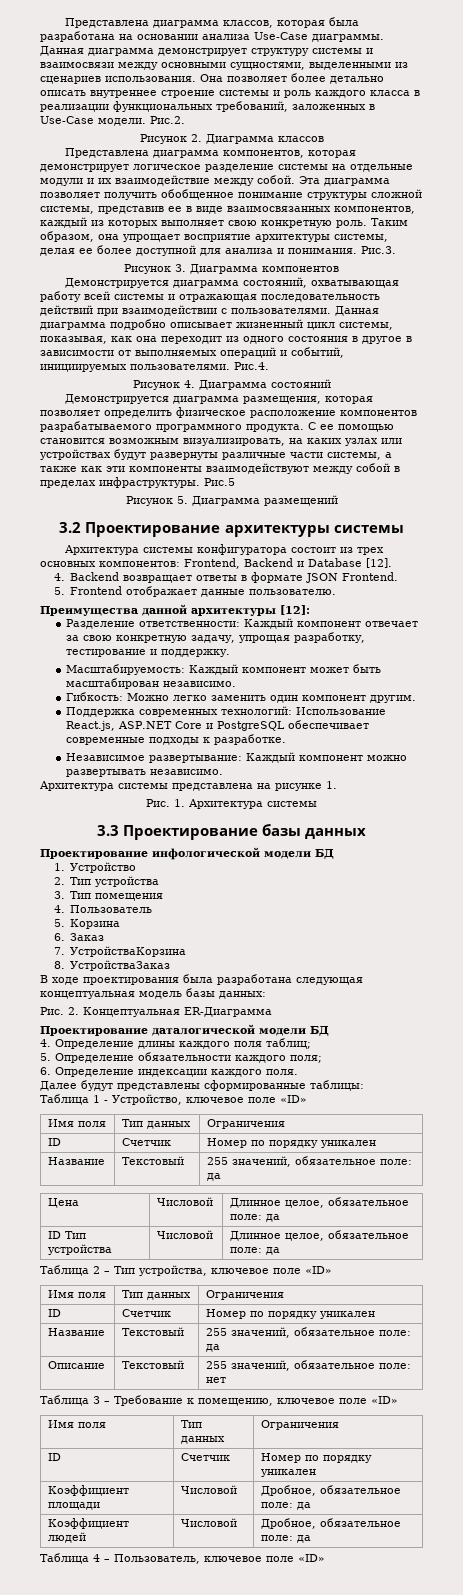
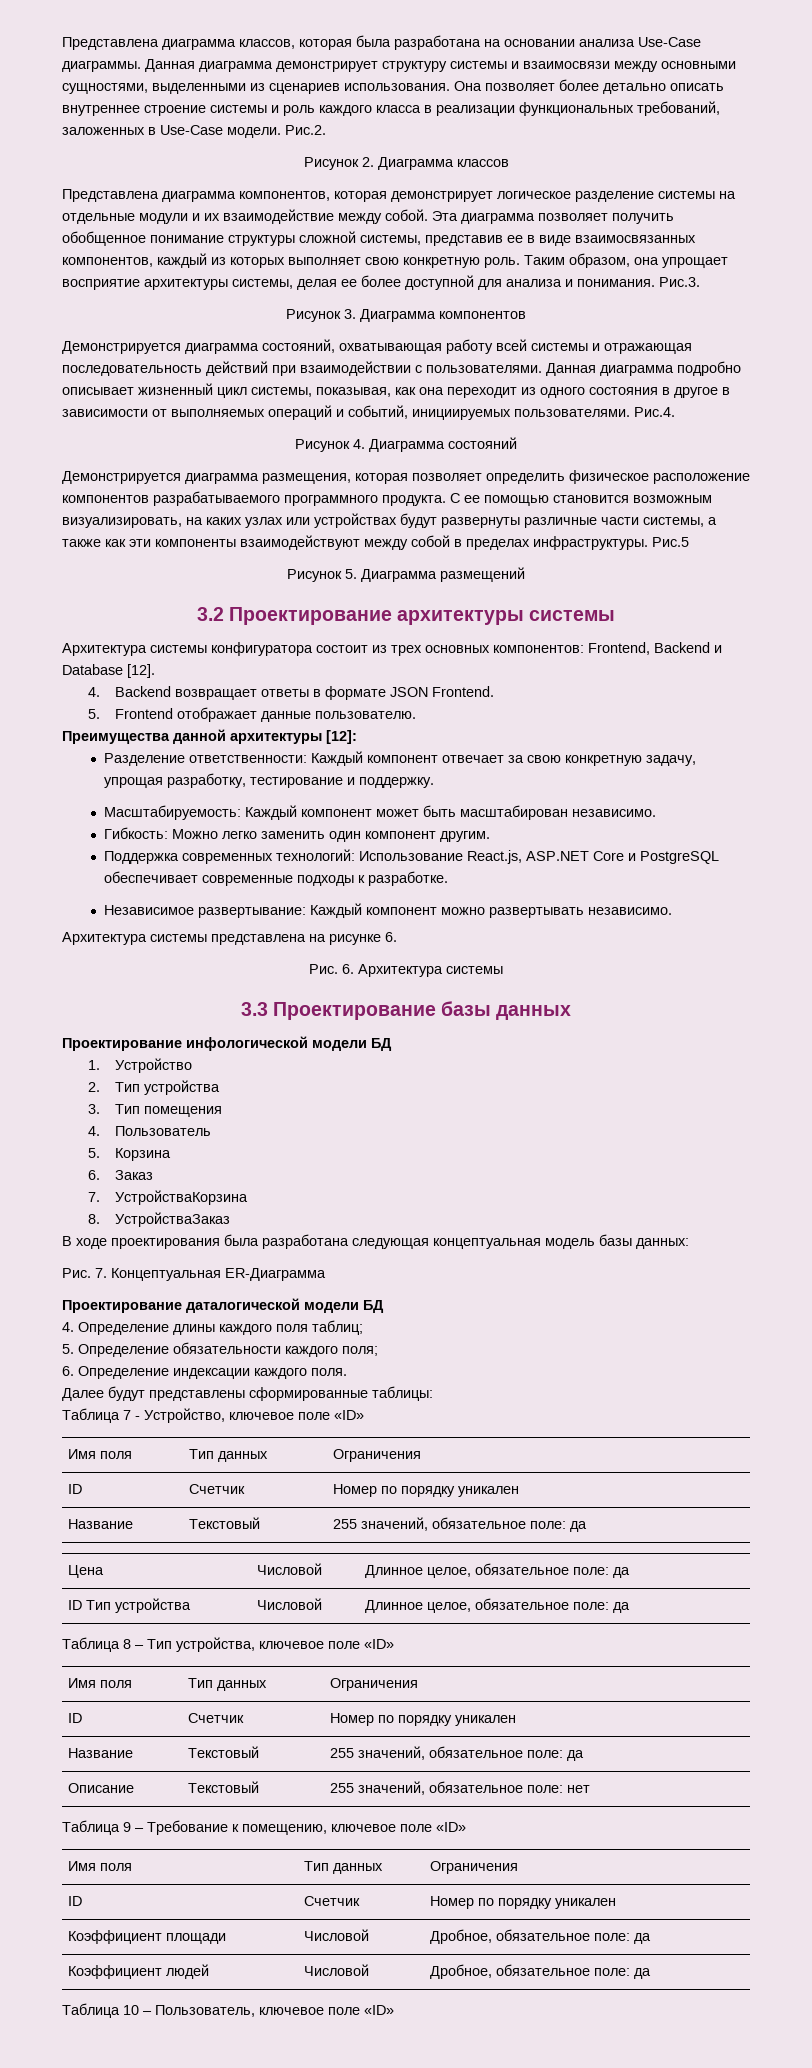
[326,781,337,789] [146,799,185,807] 1. // Рис. 1. -> [385,932,397,942] [309,964,354,974] 6. // Рис. 6.
[68,1007,79,1015] 2. -> [95,1268,107,1278] 7.
[93,1095,100,1103] 1 -> [123,1410,131,1420] 7
[93,1266,100,1274] 2 -> [123,1639,131,1649] 8
[93,1396,100,1404] 3 -> [123,1822,131,1832] 9
[93,1554,100,1562] 4 -> [123,2005,139,2015] 10

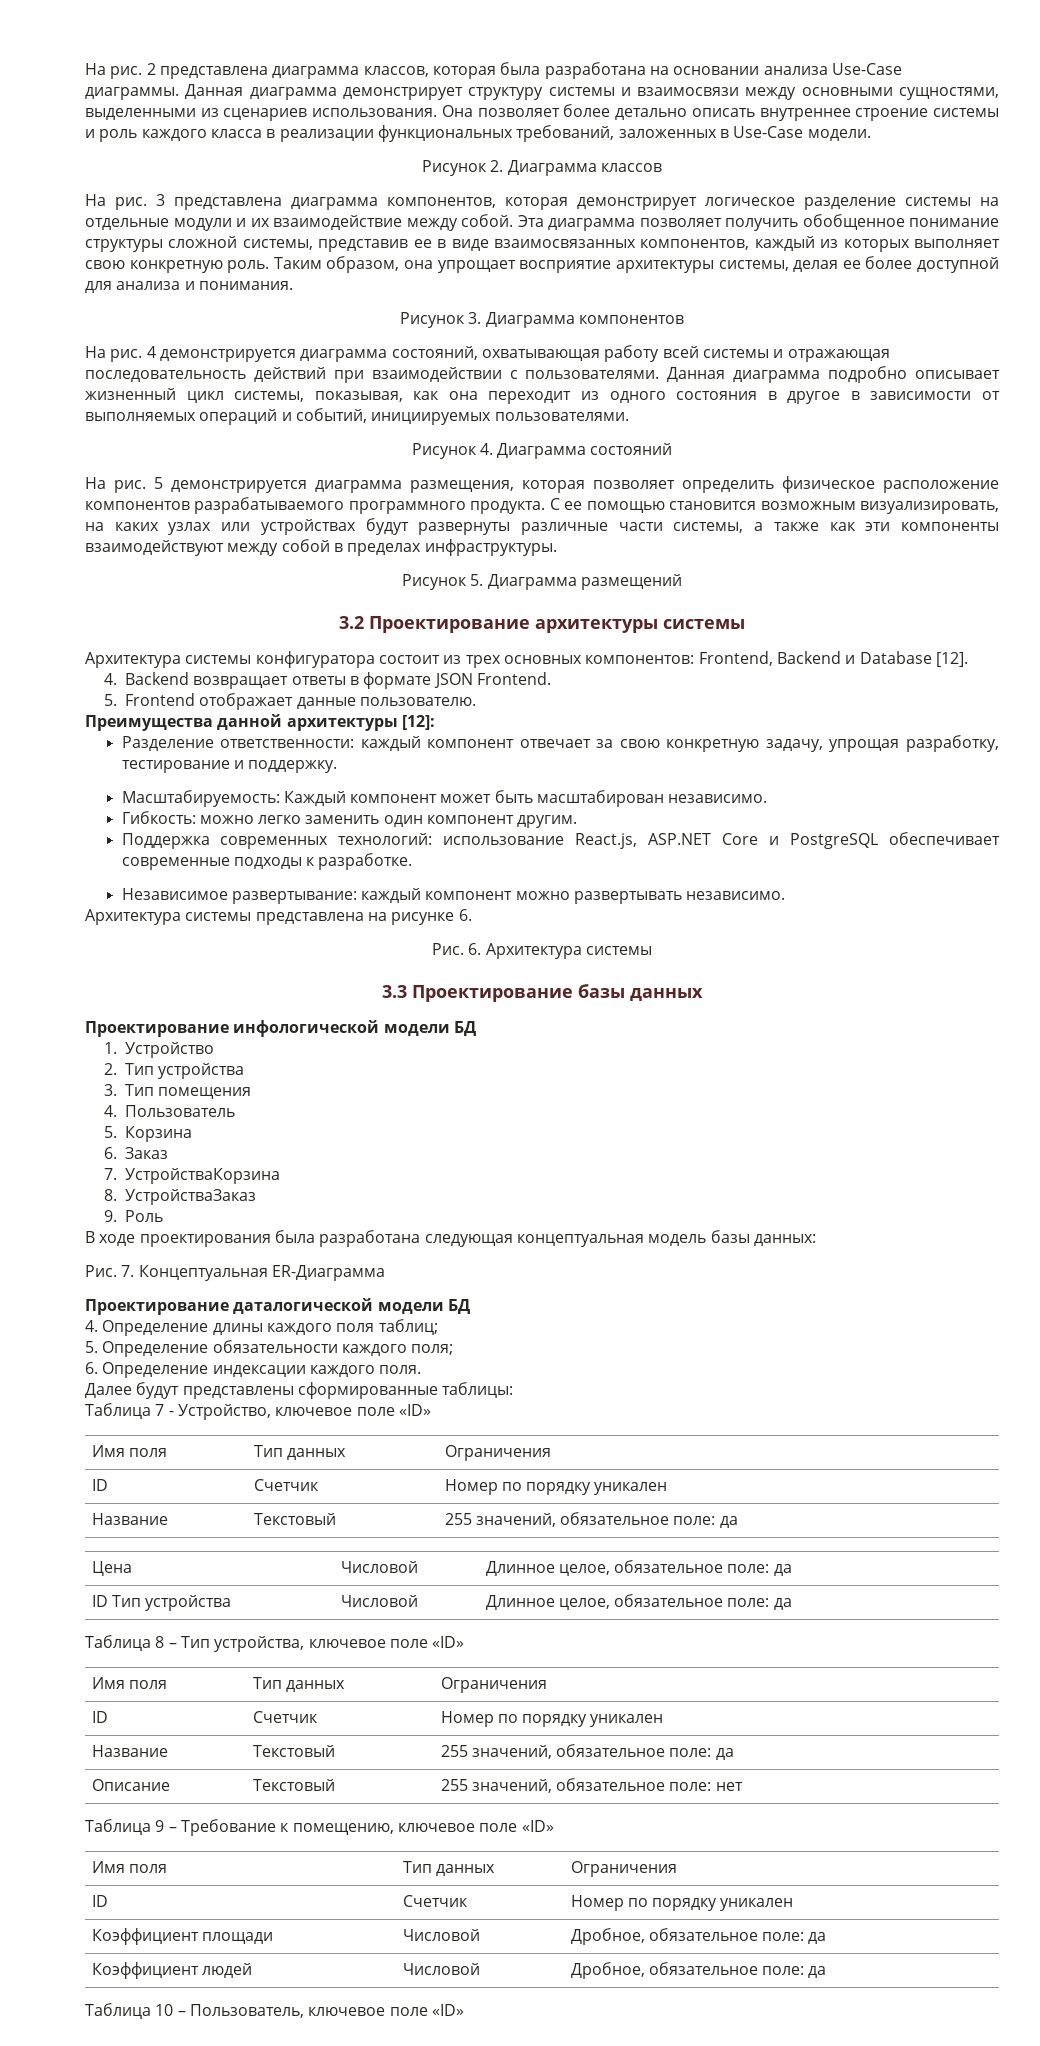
[62,37,159,50] Представлена -> [85,63,268,79] На рис. 2 представлена
[285,125,326,135] Рис.2. -> (871, 135) none
[62,189,159,202] Представлена -> [85,194,282,210] На рис. 3 представлена
[659,277,700,287] Рис.3. -> (293, 285) none
[62,341,181,354] Демонстрируется -> [85,346,296,362] На рис. 4 демонстрируется
[634,407,675,417] Рис.4. -> (629, 416) none
[62,471,181,484] Демонстрируется -> [85,477,307,493] На рис. 5 демонстрируется
[652,537,689,547] Рис.5 -> (557, 547) none
[311,751,364,766] Каждый -> [360,736,421,751] каждый
[172,829,219,839] Можно -> [199,815,254,824] можно
[359,851,464,861] Использование -> [443,836,565,845] использование
[310,903,363,918] Каждый -> [361,888,422,903] каждый
(230, 1219) none -> [103,1210,163,1222] // 9. Роль

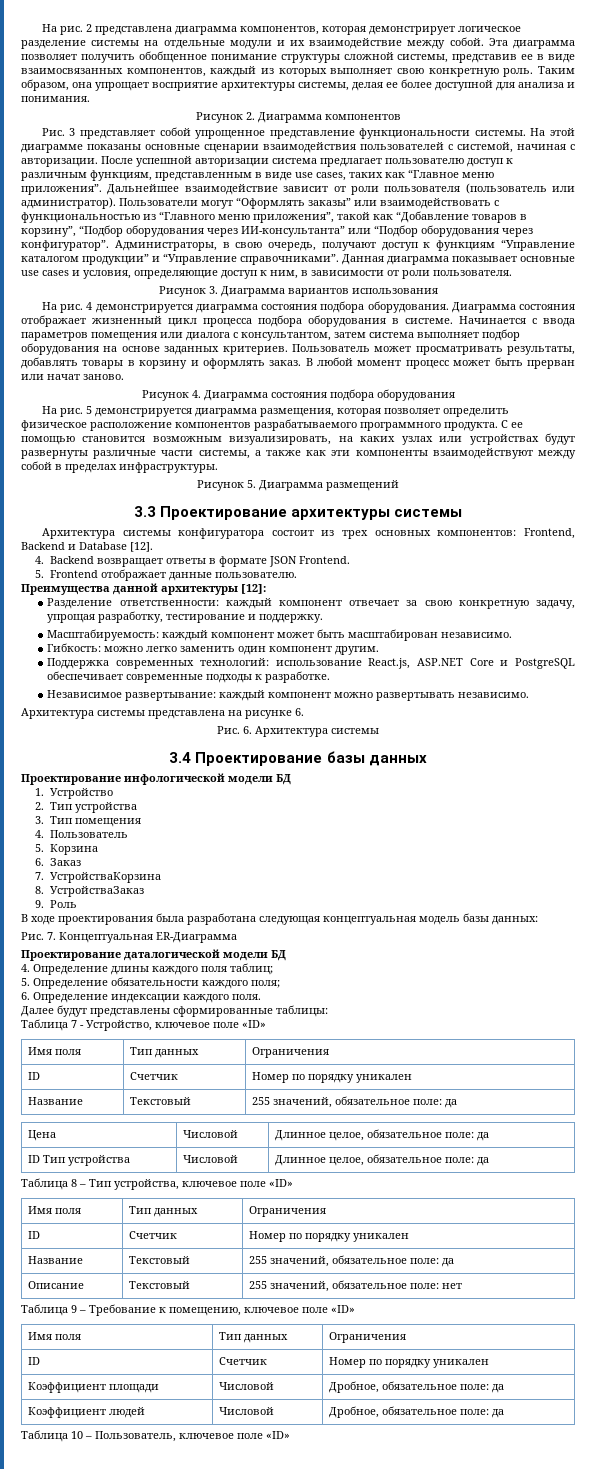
[363,62,902,79] [85,84,999,100] [85,104,1000,121] [85,125,871,142] [422,160,662,176] [85,194,378,210] классов, которая была разработана на основании анализа Use-Case диаграммы. Данная диаграмма демонстрирует структуру системы и взаимосвязи между основными сущностями, выделенными из сценариев использования. Она позволяет более детально описать внутреннее строение системы и роль каждого класса в реализации функциональных требований, заложенных в Use-Case модели. // Рисунок 2. Диаграмма классов // На рис. 3 представлена диаграмма -> (237, 30) none
(293, 285) none -> [195,112,401,123] [41,127,575,139] [21,142,575,153] [21,156,513,167] [21,169,494,181] [21,183,575,195] [21,197,499,209] [21,211,527,223] [21,225,533,237] [21,239,575,251] [21,253,575,265] [21,270,512,279] // Рисунок 2. Диаграмма компонентов // Рис. 3 представляет собой упрощенное представление функциональности системы. На этой диаграмме показаны основные сценарии взаимодействия пользователей с системой, начиная с авторизации. После успешной авторизации система предлагает пользователю доступ к различным функциям, представленным в виде use cases, таких как “Главное меню приложения”. Дальнейшее взаимодействие зависит от роли пользователя (пользователь или администратор). Пользователи могут “Оформлять заказы” или взаимодействовать с функциональностью из “Главного меню приложения”, такой как “Добавление товаров в корзину”, “Подбор оборудования через ИИ-консультанта” или “Подбор оборудования через конфигуратор”. Администраторы, в свою очередь, получают доступ к функциям “Управление каталогом продукции” и “Управление справочниками”. Данная диаграмма показывает основные use cases и условия, определяющие доступ к ним, в зависимости от роли пользователя.
[578,315,684,324] компонентов -> [287,288,438,297] вариантов использования
[391,345,890,362] [85,366,1001,383] [85,388,1000,404] [85,408,629,425] состояний, охватывающая работу всей системы и отражающая последовательность действий при взаимодействии с пользователями. Данная диаграмма подробно описывает жизненный цикл системы, показывая, как она переходит из одного состояния в другое в зависимости от выполняемых операций и событий, инициируемых пользователями. -> [261,301,576,313] [21,315,575,327] [21,329,520,341] [21,343,575,355] [21,357,575,369] [21,374,124,380] состояния подбора оборудования. Диаграмма состояния отображает жизненный цикл процесса подбора оборудования в системе. Начинается с ввода параметров помещения или диалога с консультантом, затем система выполняет подбор оборудования на основе заданных критериев. Пользователь может просматривать результаты, добавлять товары в корзину и оформлять заказ. В любой момент процесс может быть прерван или начат заново.
[590,443,673,455] состояний -> [270,389,455,401] состояния подбора оборудования
[339,616,364,629] 3.2 -> [133,506,156,517] 3.3
[283,791,346,806] Каждый -> [162,630,209,641] каждый
[382,985,407,998] 3.3 -> [169,752,192,763] 3.4

